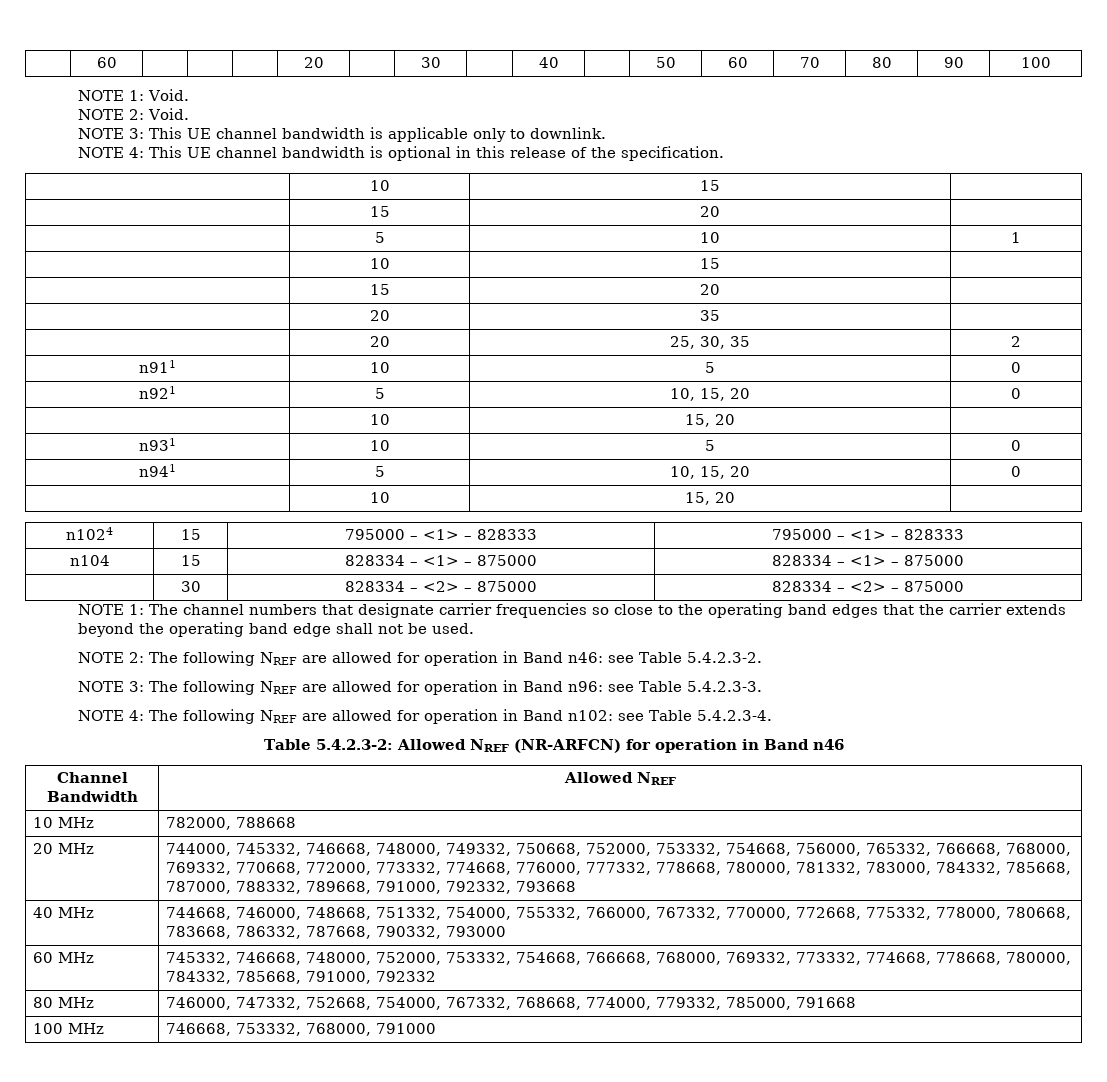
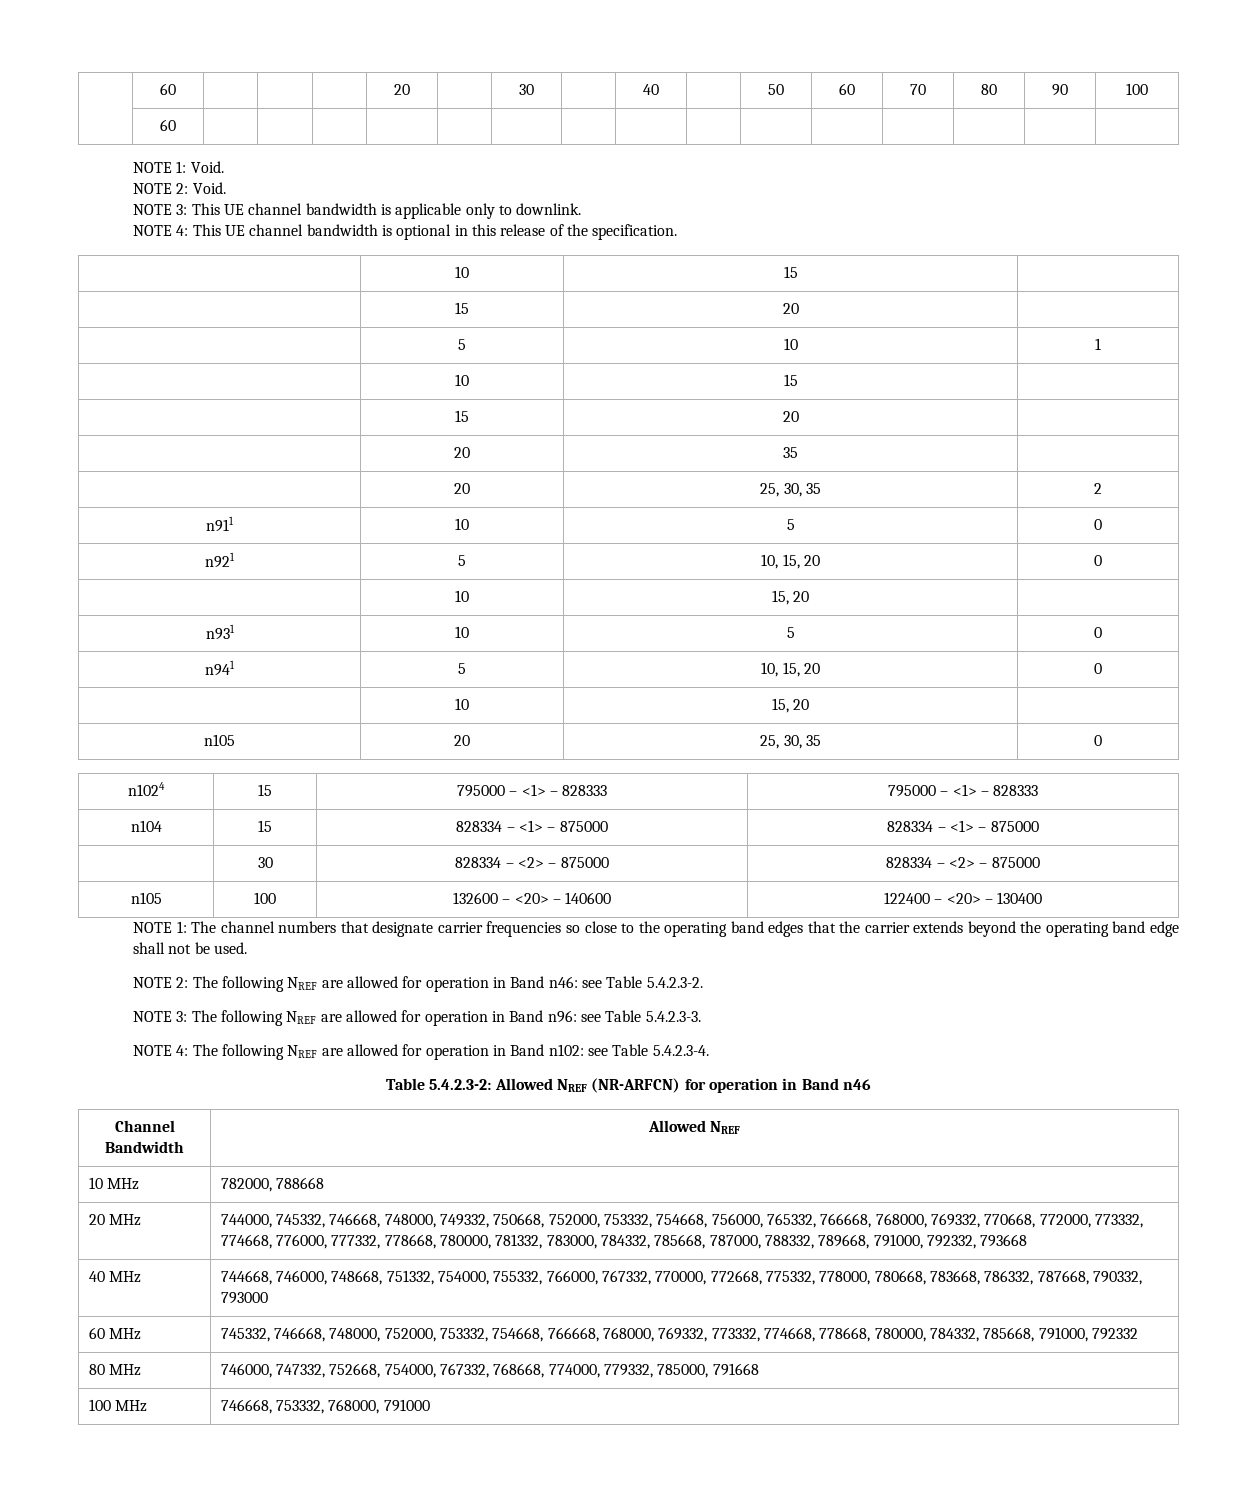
(1051, 62) none -> [160,119,176,131] // | 60 | | | | | | | | | | | | | | |
(736, 497) none -> [204,734,235,746] [454,735,470,746] [760,735,821,749] [1094,735,1102,746] // n105 | 20 | 25, 30, 35 | 0
(965, 586) none -> [130,892,162,904] [254,892,276,904] [452,892,612,904] [883,892,1043,904] // n105 | 100 | 132600 – <20> – 140600 | 122400 – <20> – 130400

